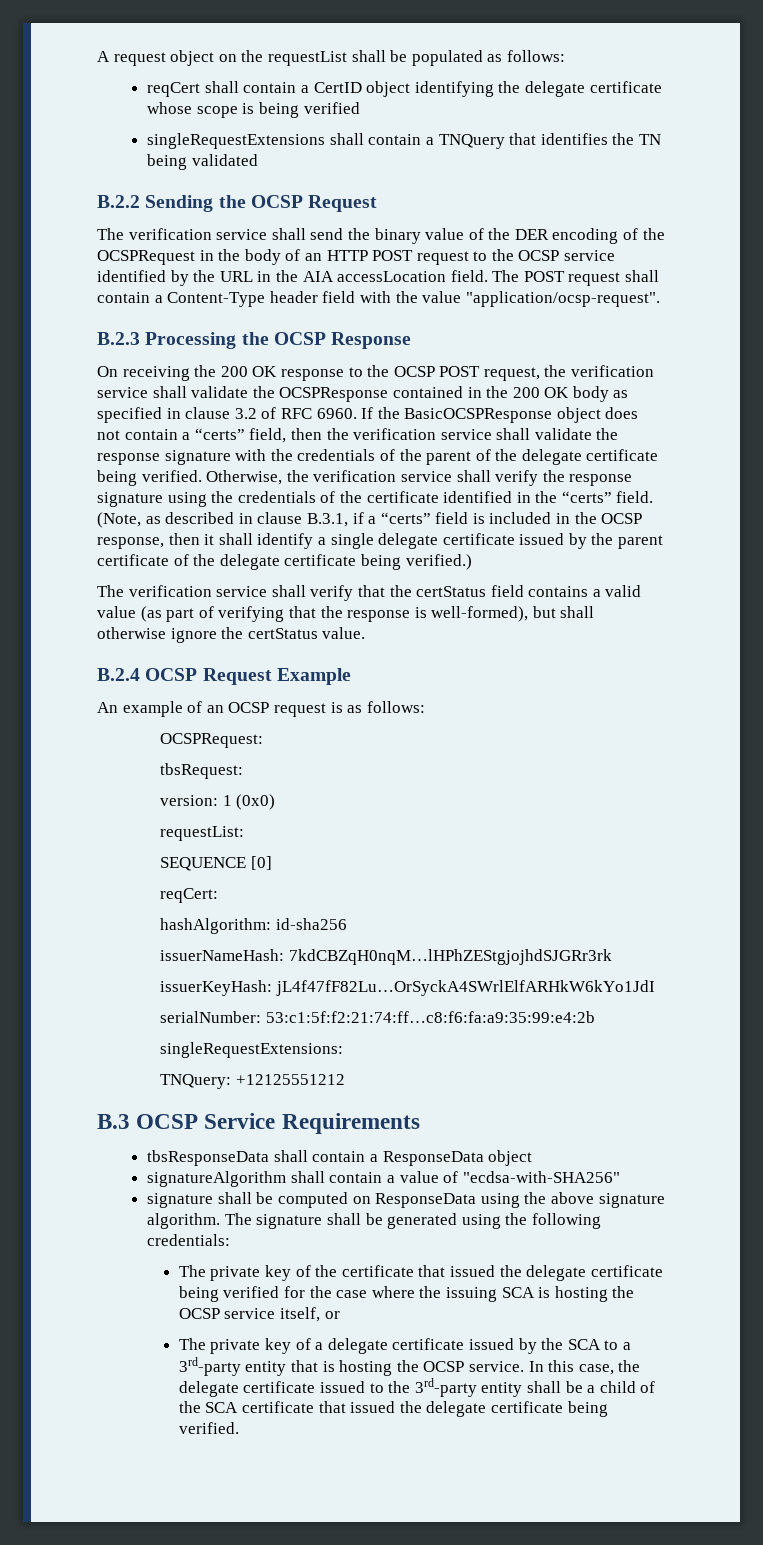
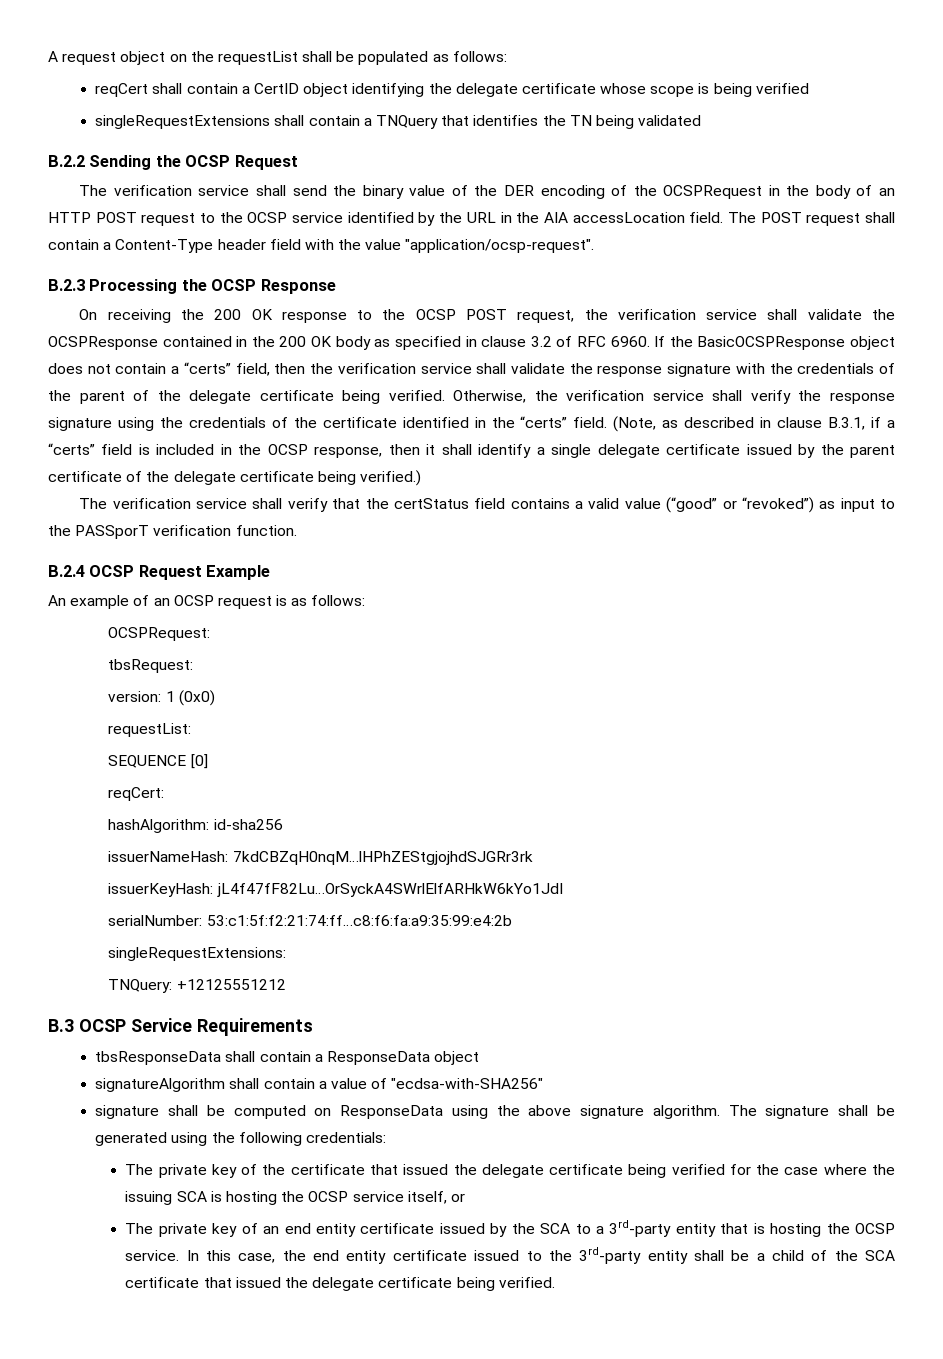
[140,606,595,622] [97,627,366,643] (as part of verifying that the response is well-formed), but shall otherwise ignore the certStatus value. -> [666,497,896,513] [48,525,297,539] (“good” or “revoked”) as input to the PASSporT verification function.
[315,1338,388,1354] a delegate -> [263,1223,356,1237] an end entity
[178,1381,239,1397] delegate -> [313,1250,387,1264] end entity

